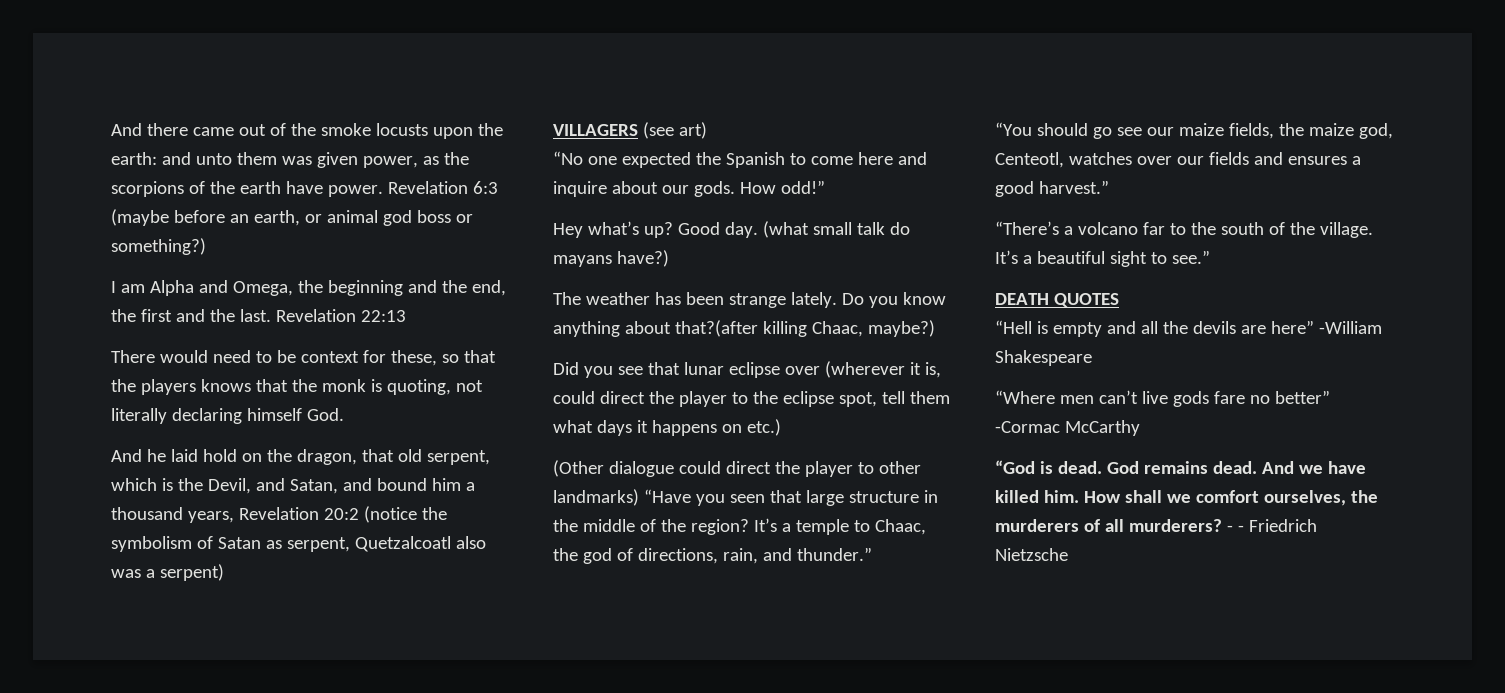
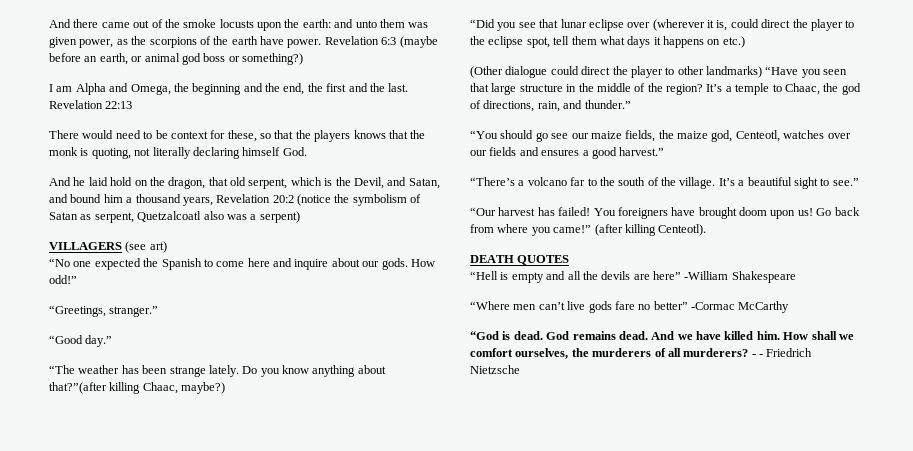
[553,221,910,238] [553,250,669,267] [553,292,581,305] Hey what’s up? Good day. (what small talk do mayans have?) // The -> [49,305,159,317] [49,335,113,347] [49,365,75,374] “Greetings, stranger.” // “Good day.” // “The
[674,320,758,337] that?(after -> [49,382,107,394] that?”(after
[553,362,579,375] Did -> [470,19,495,28] “Did
(1210, 257) none -> [470,207,860,219] [470,224,707,236] // “Our harvest has failed! You foreigners have brought doom upon us! Go back from where you came!” (after killing Centeotl).

